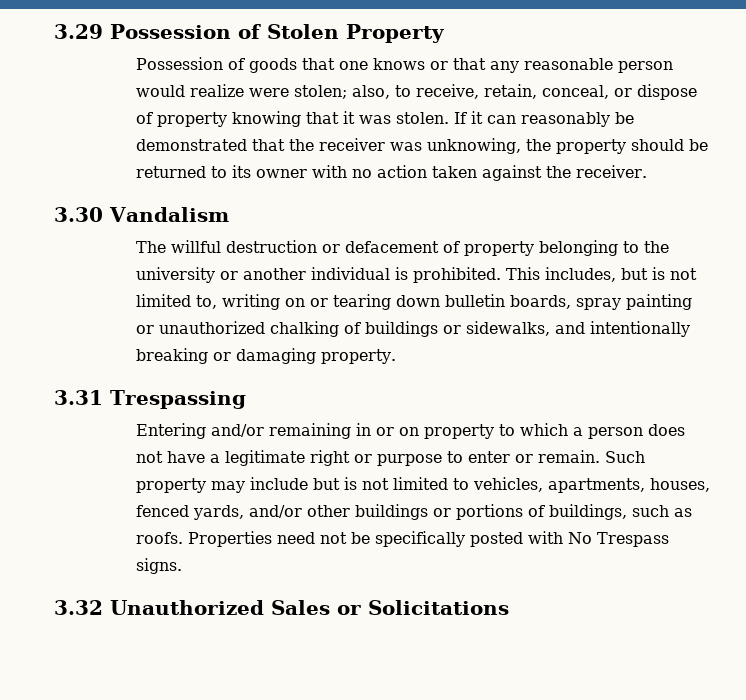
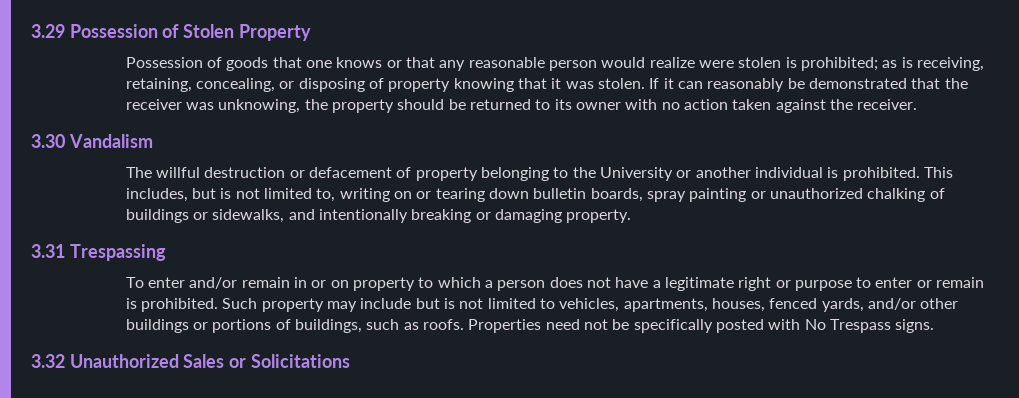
[293,84,697,100] stolen; also, to receive, retain, conceal, or dispose -> [738,57,984,71] [125,78,365,92] stolen is prohibited; as is receiving, retaining, concealing, or disposing
[135,267,215,283] university -> [599,167,673,181] University
[135,423,351,439] Entering and/or remaining -> [125,277,290,289] To enter and/or remain
[537,450,600,463] remain. -> [936,277,985,288] [125,298,219,312] remain is prohibited.

